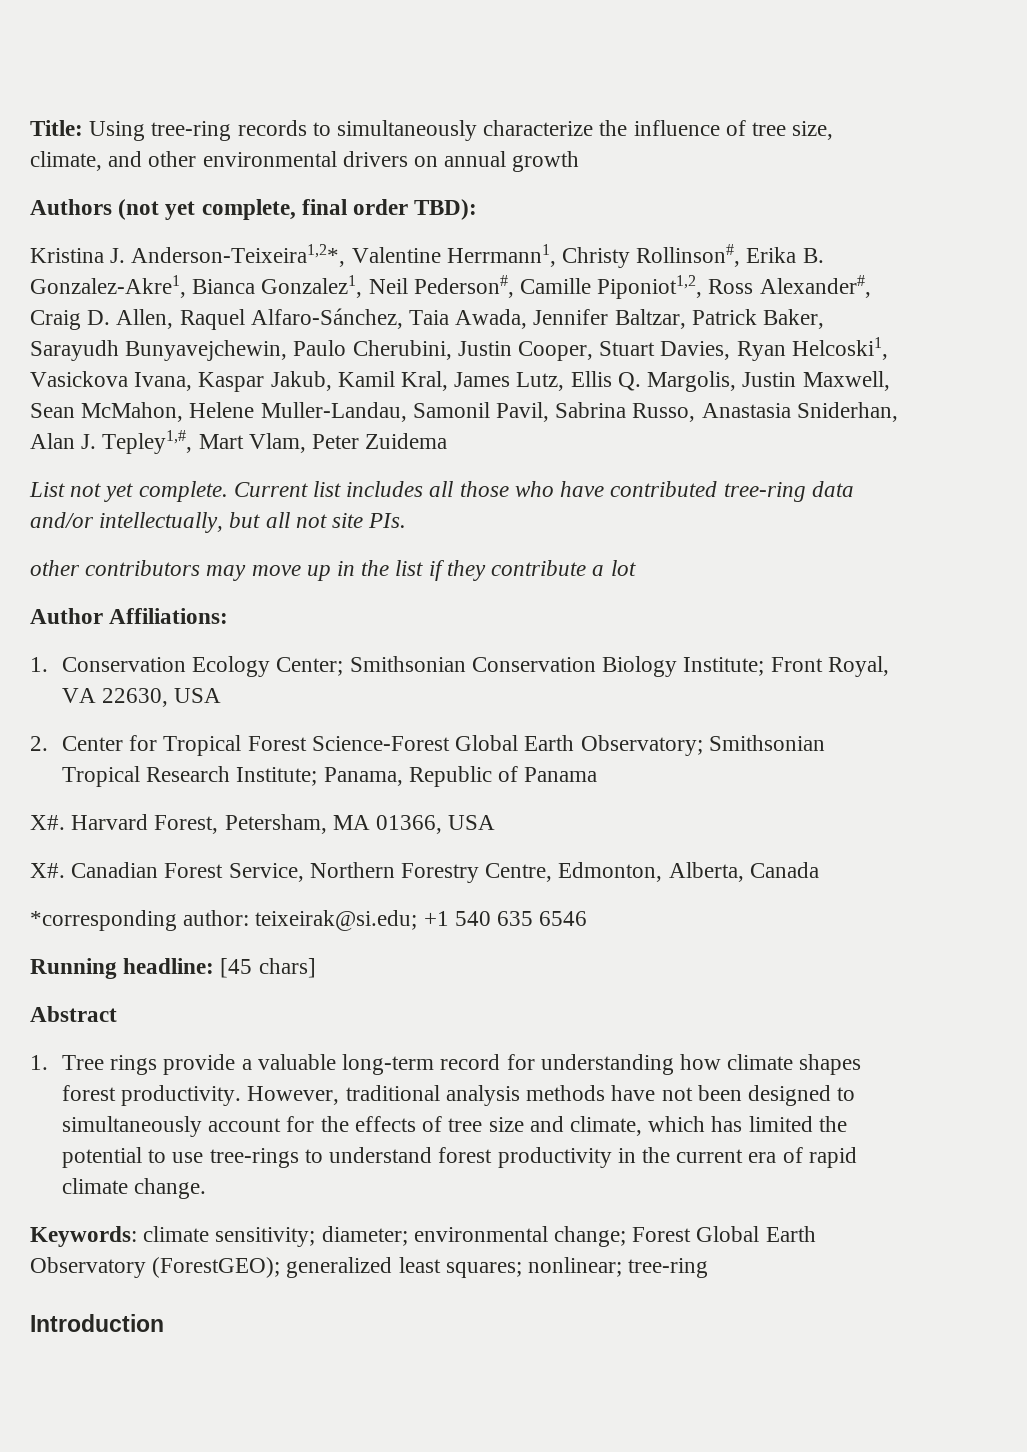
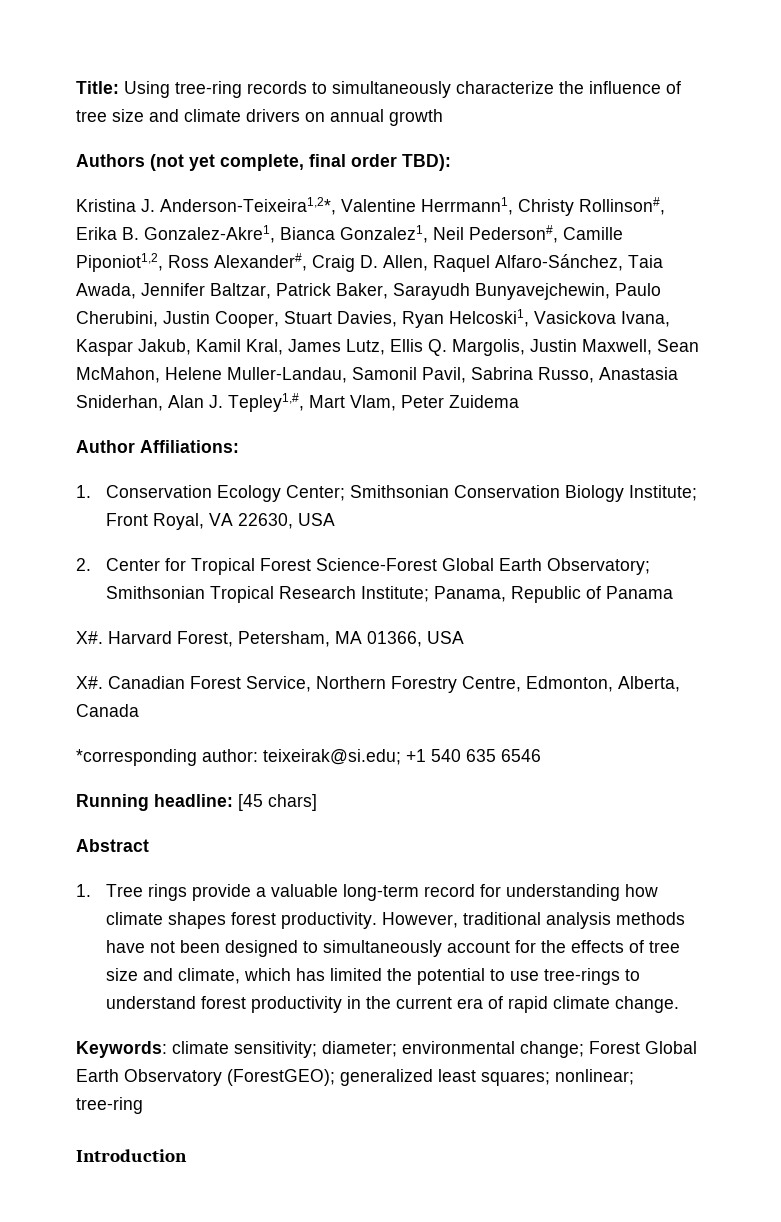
[792,121,834,140] [30,151,337,171] size, climate, and other environmental -> [112,109,241,122] size and climate
[29,481,854,502] [30,512,407,533] [30,560,636,581] // List not yet complete. Current list includes all those who have contributed tree-ring data and/or intellectually, but all not site PIs. // other contributors may move up in the list if they contribute a lot -> (519, 401) none

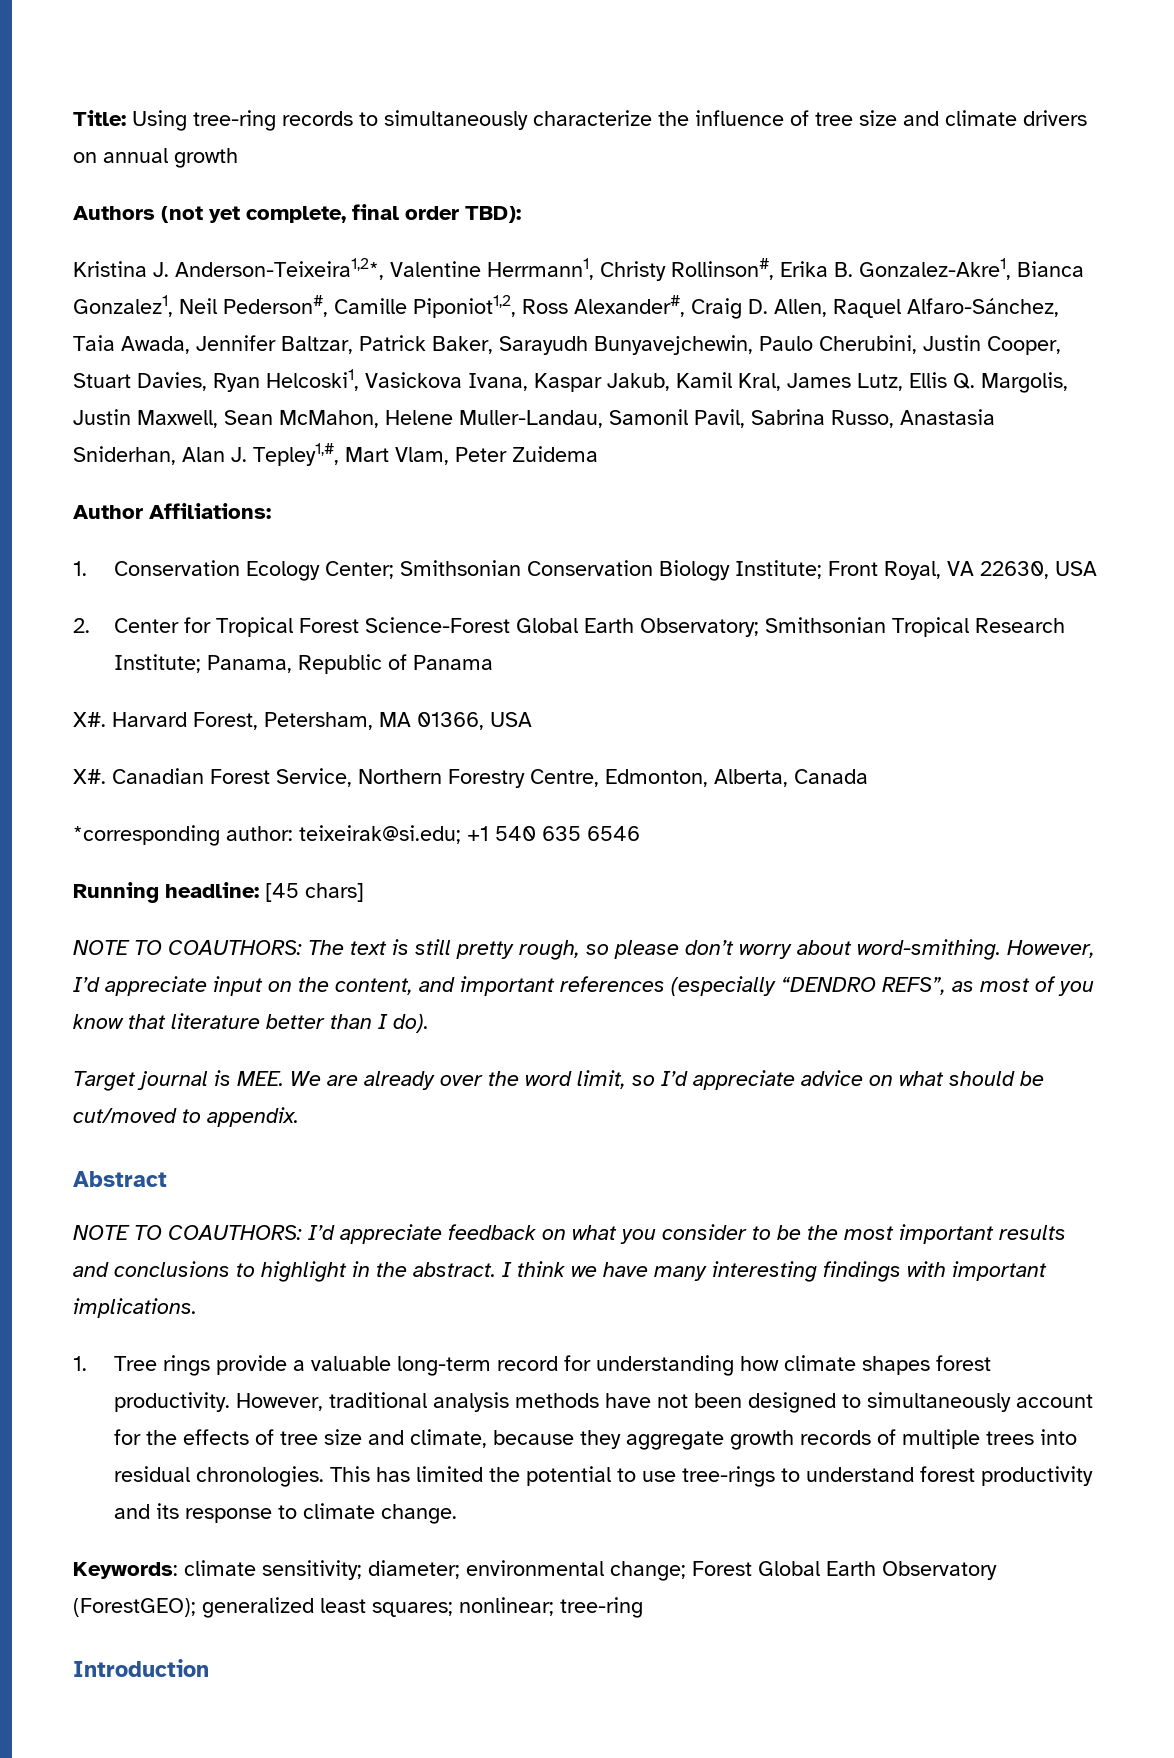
[76,839,149,852] Abstract -> [73,939,1095,960] [73,976,1094,996] [73,1013,429,1033] [73,1070,1044,1091] [73,1107,299,1127] [73,1171,167,1187] [73,1224,1066,1244] [73,1261,1047,1282] [73,1298,197,1318] NOTE TO COAUTHORS: The text is still pretty rough, so please don’t worry about word-smithing. However, I’d appreciate input on the content, and important references (especially “DENDRO REFS”, as most of you know that literature better than I do). // Target journal is MEE. We are already over the word limit, so I’d appreciate advice on what should be cut/moved to appendix. // Abstract // NOTE TO COAUTHORS: I’d appreciate feedback on what you consider to be the most important results and conclusions to highlight in the abstract. I think we have many interesting findings with important implications.
[243,968,291,981] which -> [493,1429,1078,1450] [114,1466,371,1487] because they aggregate growth records of multiple trees into residual chronologies. This
[346,996,548,1013] in the current era of rapid -> [114,1503,298,1523] and its response to

